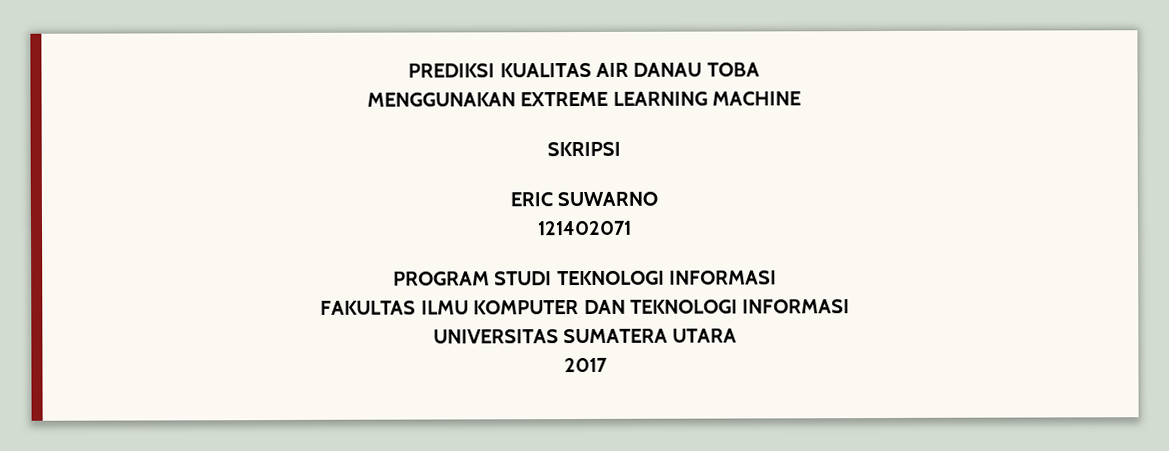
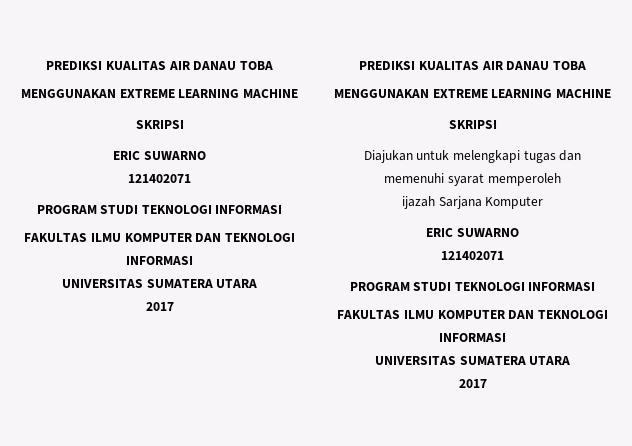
(608, 365) none -> [359,61,586,70] [334,89,611,98] [448,120,497,129] [363,150,582,163] [384,173,561,186] [401,196,544,209] [426,228,519,237] [441,251,504,260] [349,282,596,291] [337,310,608,319] [439,333,506,342] [374,356,571,365] [458,379,487,388] // PREDIKSI KUALITAS AIR DANAU TOBA // MENGGUNAKAN EXTREME LEARNING MACHINE // SKRIPSI // Diajukan untuk melengkapi tugas dan memenuhi syarat memperoleh // ijazah Sarjana Komputer // ERIC SUWARNO // 121402071 // PROGRAM STUDI TEKNOLOGI INFORMASI // FAKULTAS ILMU KOMPUTER DAN TEKNOLOGI INFORMASI // UNIVERSITAS SUMATERA UTARA // 2017

